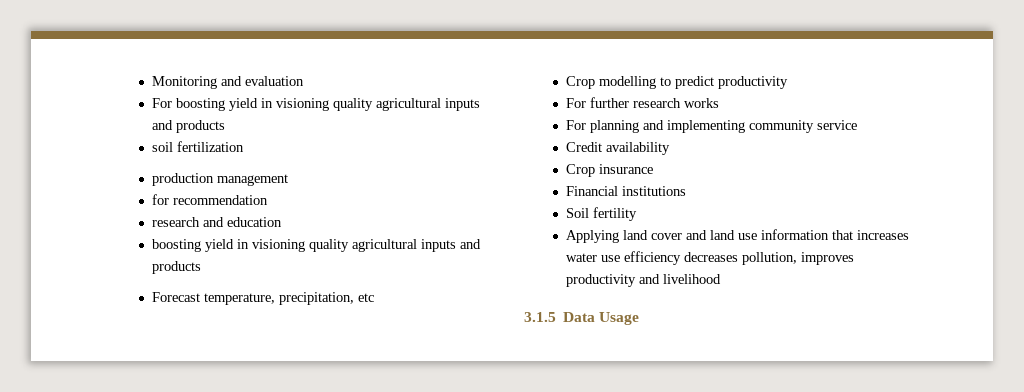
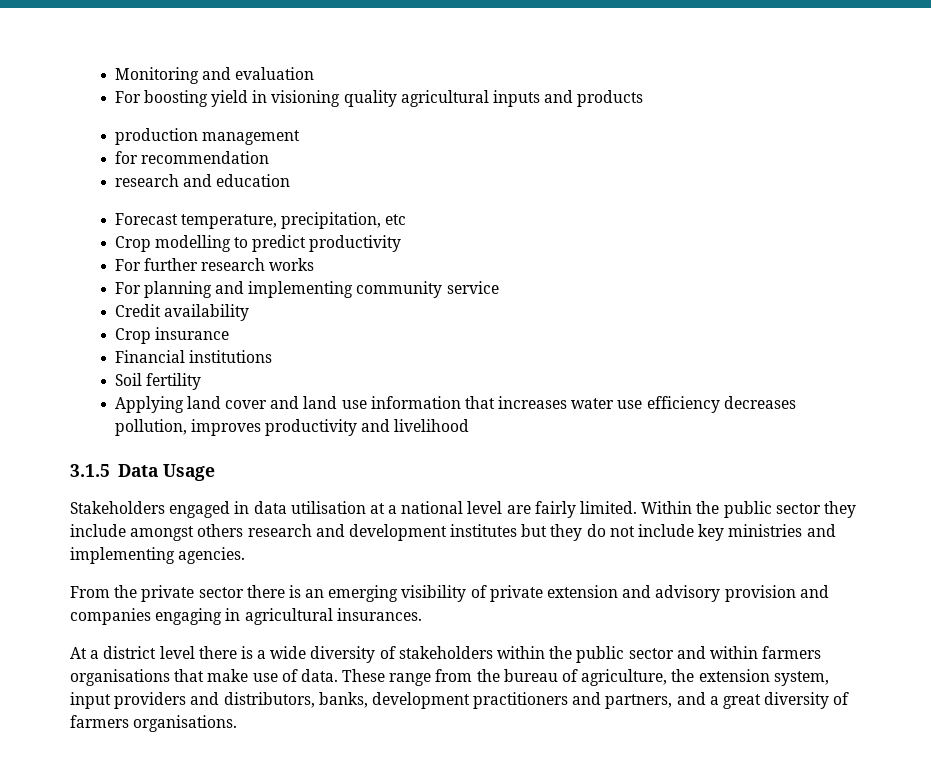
[151,141,244,152] // soil fertilization -> (644, 98) none
[151,239,481,252] [151,261,201,274] // boosting yield in visioning quality agricultural inputs and products -> (290, 180) none
(640, 318) none -> [70,501,856,518] [70,524,836,541] [70,547,246,564] [70,585,829,602] [70,608,422,625] [70,646,822,663] [70,669,829,686] [70,692,850,709] [70,715,238,732] // Stakeholders engaged in data utilisation at a national level are fairly limited. Within the public sector they include amongst others research and development institutes but they do not include key ministries and implementing agencies. // From the private sector there is an emerging visibility of private extension and advisory provision and companies engaging in agricultural insurances. // At a district level there is a wide diversity of stakeholders within the public sector and within farmers organisations that make use of data. These range from the bureau of agriculture, the extension system, input providers and distributors, banks, development practitioners and partners, and a great diversity of farmers organisations.

